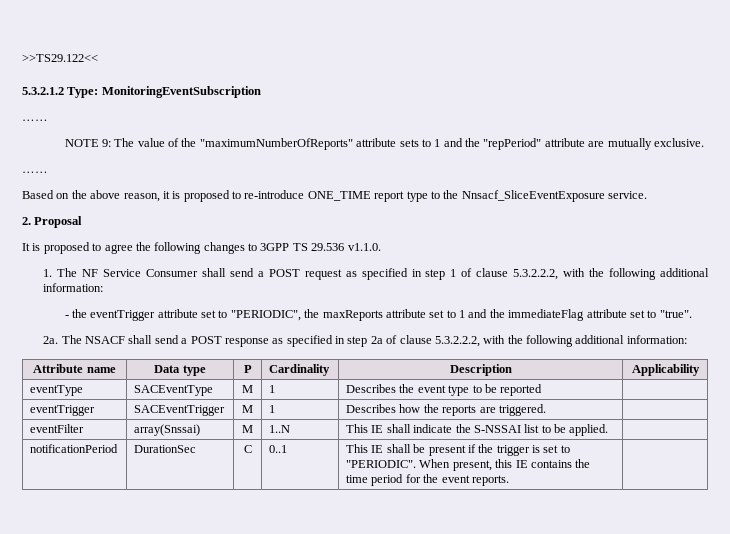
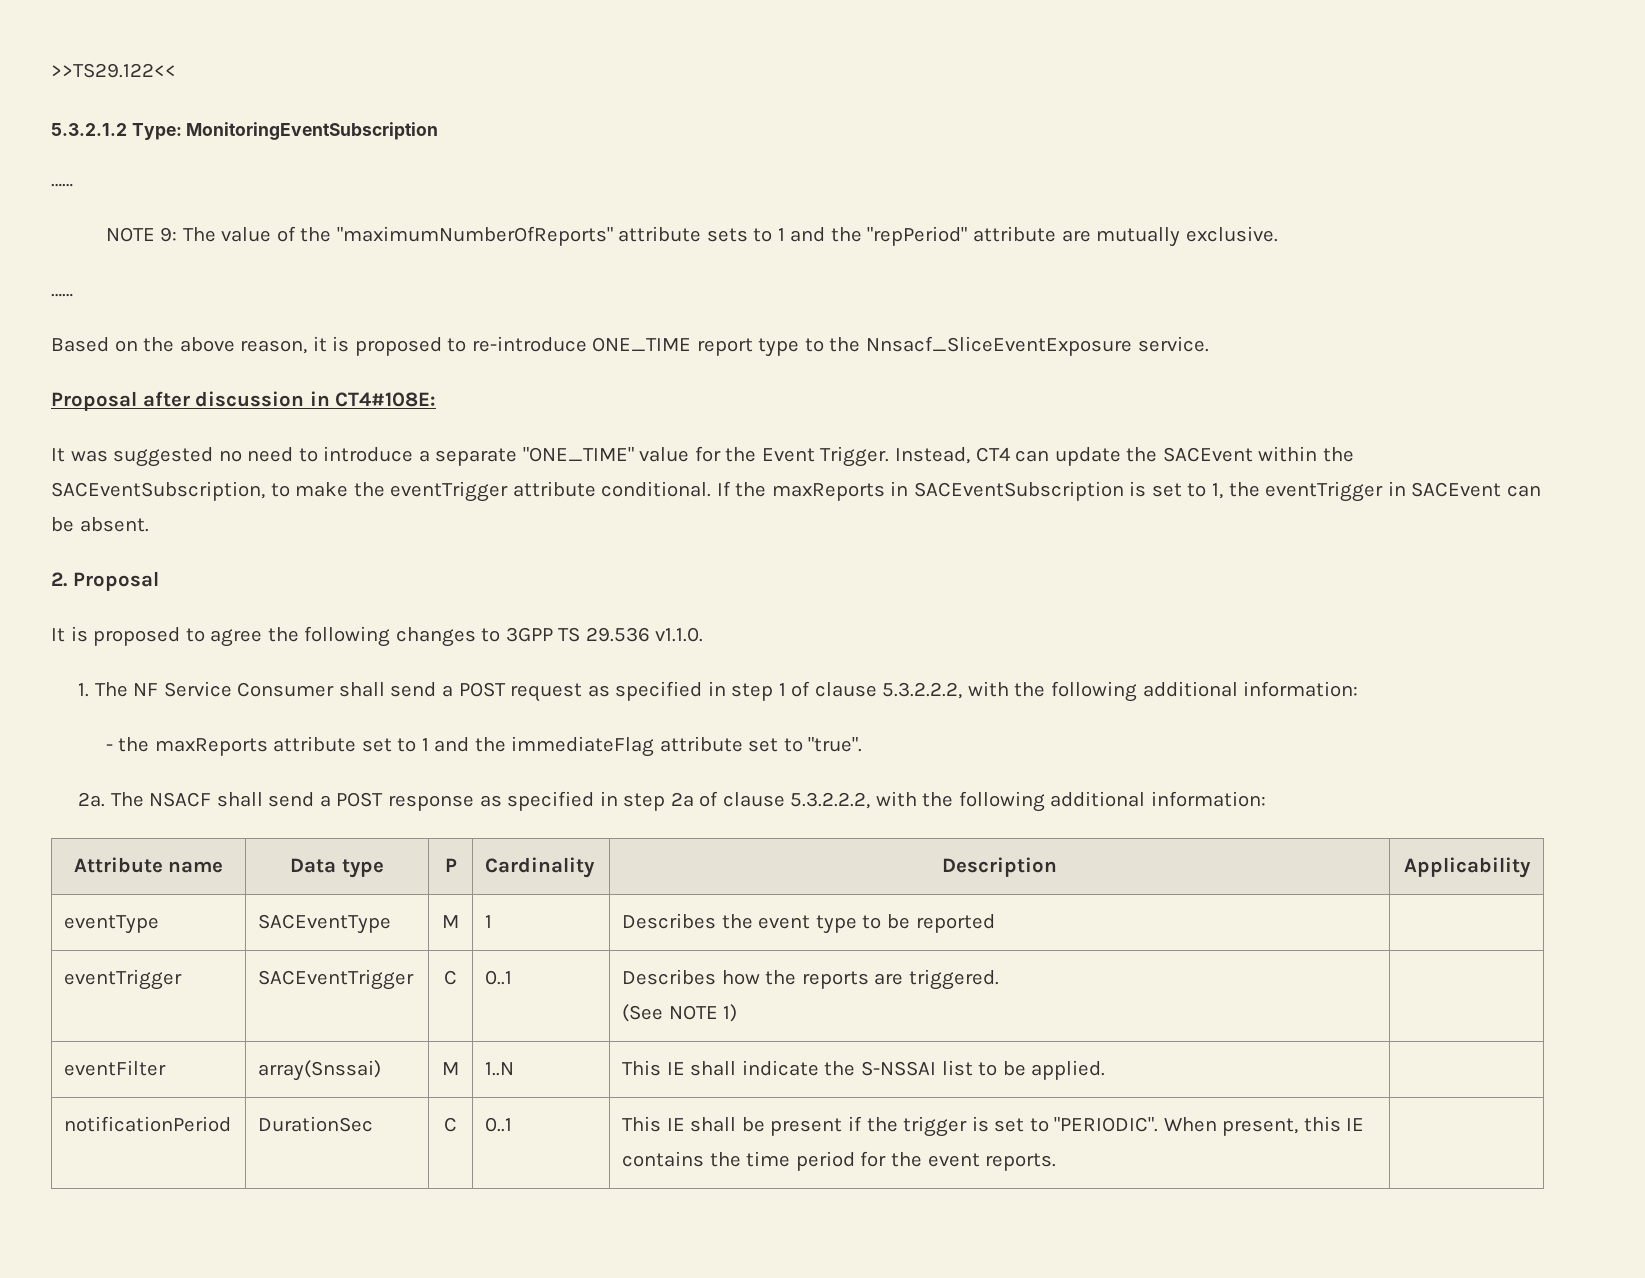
(647, 195) none -> [51,391,437,411] [51,446,1354,467] [51,481,1541,502] [51,517,149,532] // Proposal after discussion in CT4#108E: // It was suggested no need to introduce a separate "ONE_TIME" value for the Event Trigger. Instead, CT4 can update the SACEvent within the SACEventSubscription, to make the eventTrigger attribute conditional. If the maxReports in SACEventSubscription is set to 1, the eventTrigger in SACEvent can be absent.
[90,309,320,321] eventTrigger attribute set to "PERIODIC", the -> (150, 744) none
[242,405,253,413] [269,405,276,413] M | 1 -> [444,970,457,985] [485,970,513,985] C | 0..1
(546, 410) none -> [622,1004,738,1022] // (See NOTE 1)

